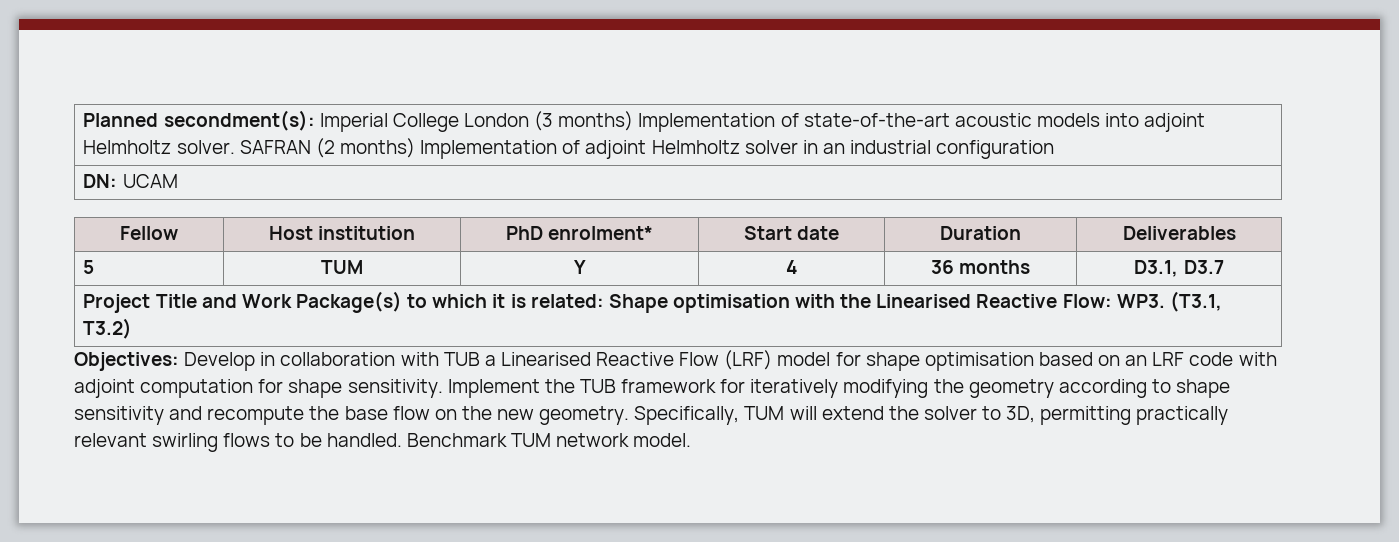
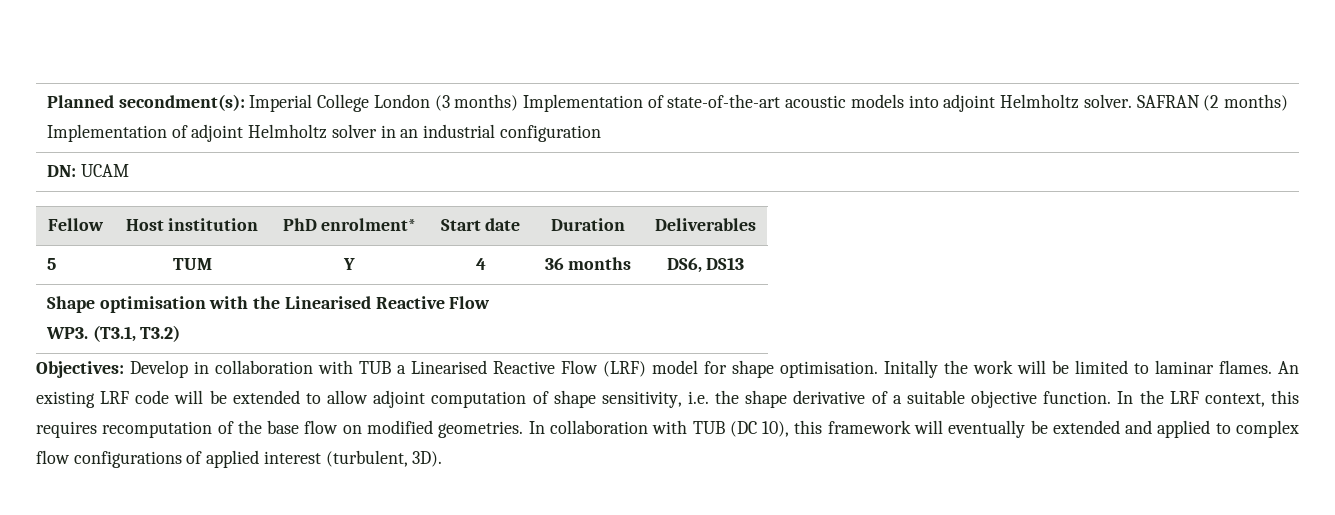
[1134,260,1224,277] [83,291,604,313] D3.1, D3.7 // Project Title and Work Package(s) to which it is related: -> [666,257,745,273] DS6, DS13 //
[1062,294,1112,308] Flow: -> [449,296,491,309] Flow //
[924,352,1277,371] [74,379,1231,398] [74,406,1229,425] [74,433,692,452] optimisation based on an LRF code with adjoint computation for shape sensitivity. Implement the TUB framework for iteratively modifying the geometry according to shape sensitivity and recompute the base flow on the new geometry. Specifically, TUM will extend the solver to 3D, permitting practically relevant swirling flows to be handled. Benchmark TUM network model. -> [780,360,1299,378] [36,390,1300,408] [36,420,1299,438] [36,450,443,468] optimisation. Initally the work will be limited to laminar flames. An existing LRF code will be extended to allow adjoint computation of shape sensitivity, i.e. the shape derivative of a suitable objective function. In the LRF context, this requires recomputation of the base flow on modified geometries. In collaboration with TUB (DC 10), this framework will eventually be extended and applied to complex flow configurations of applied interest (turbulent, 3D).

